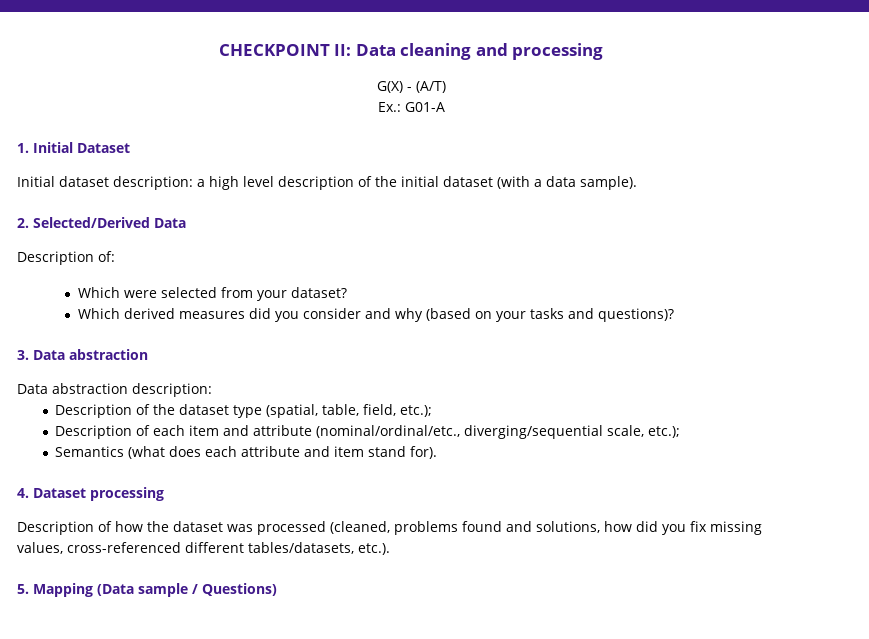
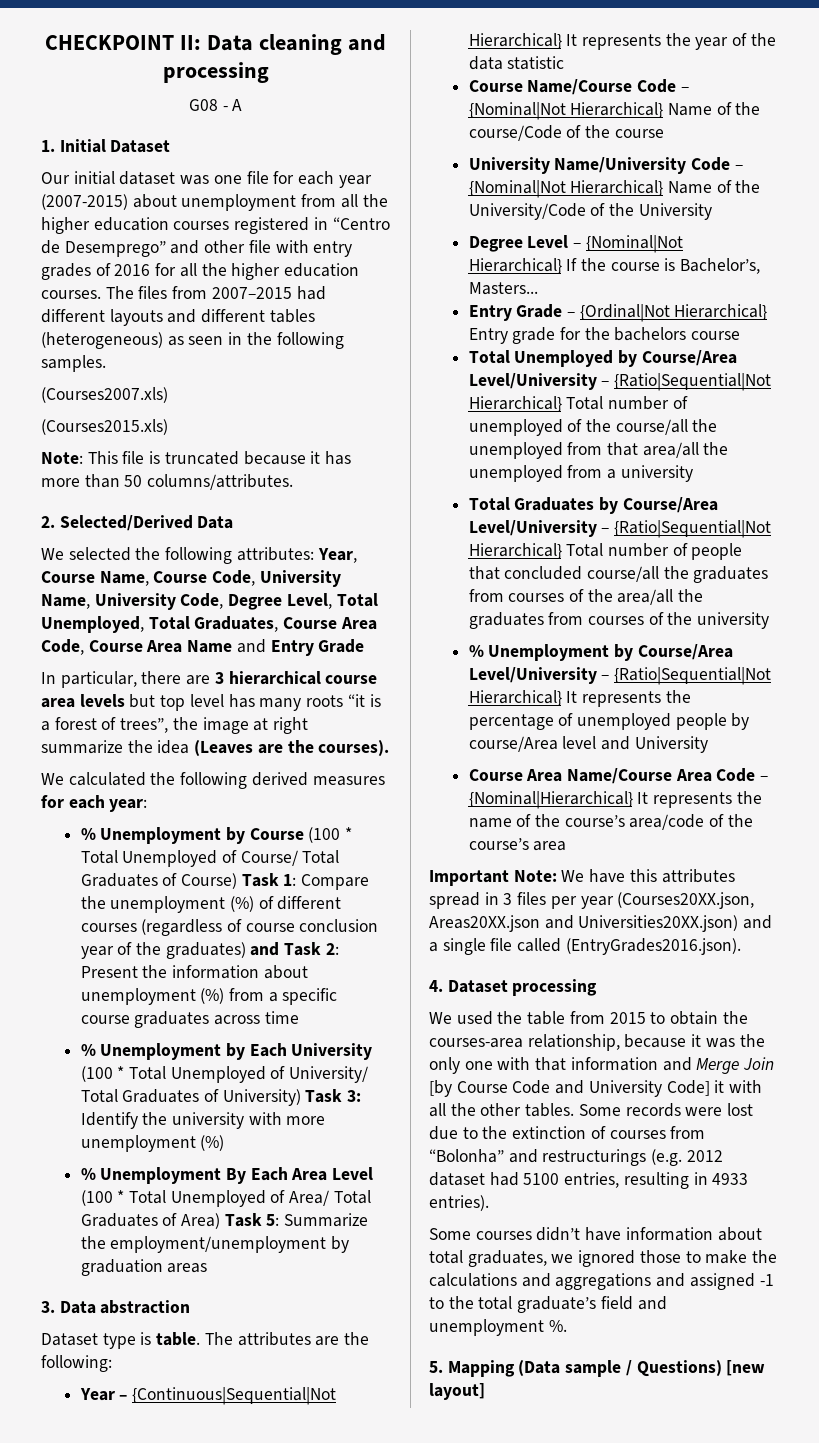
[376,81,446,93] [377,102,445,112] [17,142,130,153] [17,176,637,190] [17,217,186,228] [17,251,115,265] [77,287,347,301] [77,308,674,322] [17,349,148,360] [17,383,212,397] [54,404,432,418] [54,425,680,439] [54,446,437,459] [17,487,164,501] [17,521,762,535] [17,542,390,555] G(X) - (A/T) // Ex.: G01-A // 1. Initial Dataset // Initial dataset description: a high level description of the initial dataset (with a data sample). // 2. Selected/Derived Data // Description of: // Which were selected from your dataset? // Which derived measures did you consider and why (based on your tasks and questions)? // 3. Data abstraction // Data abstraction description: // Description of the dataset type (spatial, table, field, etc.); // Description of each item and attribute (nominal/ordinal/etc., diverging/sequential scale, etc.); // Semantics (what does each attribute and item stand for). // 4. Dataset processing // Description of how the dataset was processed (cleaned, problems found and solutions, how did you fix missing values, cross-referenced different tables/datasets, etc.). -> [188,99,243,111] [41,139,171,153] [41,171,372,188] [41,194,388,211] [41,217,390,234] [41,240,353,257] [41,263,360,280] [41,286,326,300] [41,309,315,326] [41,332,344,349] [41,355,106,372] [41,387,168,403] [41,419,168,435] [41,451,352,465] [41,474,294,490] [41,515,234,531] [41,547,357,564] [41,570,341,587] [41,593,378,610] [41,616,377,633] [41,639,365,656] [41,671,378,688] [41,694,381,711] [41,717,309,734] [41,740,390,756] [41,772,385,789] [41,795,148,812] [80,827,353,844] [80,850,340,867] [80,873,370,890] [80,896,342,913] [80,919,379,936] [80,942,339,959] [80,965,308,979] [80,988,338,1005] [80,1011,299,1028] [80,1043,373,1060] [80,1066,369,1083] [80,1089,362,1106] [80,1112,326,1129] [80,1135,225,1152] [80,1167,374,1184] [80,1190,371,1207] [80,1213,369,1229] [80,1236,349,1253] [80,1259,208,1276] [41,1300,191,1314] [41,1332,370,1349] [41,1355,112,1372] [79,1387,336,1405] [468,33,776,50] [468,56,565,70] [468,79,689,95] [468,102,761,120] [468,125,664,141] [468,157,743,174] [468,180,761,198] [468,203,712,220] [468,235,683,253] [468,258,761,274] [468,282,538,295] [468,304,768,322] [468,327,741,344] [468,350,737,367] [468,373,771,391] [468,396,688,412] [468,419,718,436] [468,442,729,459] [468,465,693,482] [468,497,718,514] [468,520,771,538] [468,543,743,560] [468,566,769,583] [468,589,704,605] [468,612,770,629] [468,644,733,661] [468,667,771,685] [468,690,691,707] [468,713,750,730] [468,736,708,753] [468,768,769,784] [468,791,762,809] [468,814,753,830] [468,838,567,851] [429,869,735,886] [429,892,755,909] [429,915,773,932] [429,938,741,955] [429,979,598,996] [429,1011,748,1025] [429,1034,765,1051] [429,1057,775,1074] [429,1080,763,1097] [429,1103,754,1117] [429,1126,706,1140] [429,1149,723,1166] [429,1172,749,1189] [429,1195,489,1211] [429,1227,762,1241] [429,1250,778,1267] [429,1273,774,1290] [429,1296,667,1313] [429,1319,567,1336] G08 - A // 1. Initial Dataset // Our initial dataset was one file for each year (2007-2015) about unemployment from all the higher education courses registered in “Centro de Desemprego” and other file with entry grades of 2016 for all the higher education courses. The files from 2007–2015 had different layouts and different tables (heterogeneous) as seen in the following samples. // (Courses2007.xls) // (Courses2015.xls) // Note: This file is truncated because it has more than 50 columns/attributes. // 2. Selected/Derived Data // We selected the following attributes: Year, Course Name, Course Code, University Name, University Code, Degree Level, Total Unemployed, Total Graduates, Course Area Code, Course Area Name and Entry Grade // In particular, there are 3 hierarchical course area levels but top level has many roots “it is a forest of trees”, the image at right summarize the idea (Leaves are the courses). // We calculated the following derived measures for each year: // % Unemployment by Course (100 * Total Unemployed of Course/ Total Graduates of Course) Task 1: Compare the unemployment (%) of different courses (regardless of course conclusion year of the graduates) and Task 2: Present the information about unemployment (%) from a specific course graduates across time // % Unemployment by Each University (100 * Total Unemployed of University/ Total Graduates of University) Task 3: Identify the university with more unemployment (%) // % Unemployment By Each Area Level (100 * Total Unemployed of Area/ Total Graduates of Area) Task 5: Summarize the employment/unemployment by graduation areas // 3. Data abstraction // Dataset type is table. The attributes are the following: // Year – {Continuous|Sequential|Not Hierarchical} It represents the year of the data statistic // Course Name/Course Code – {Nominal|Not Hierarchical} Name of the course/Code of the course // University Name/University Code – {Nominal|Not Hierarchical} Name of the University/Code of the University // Degree Level – {Nominal|Not Hierarchical} If the course is Bachelor’s, Masters... // Entry Grade – {Ordinal|Not Hierarchical} Entry grade for the bachelors course // Total Unemployed by Course/Area Level/University – {Ratio|Sequential|Not Hierarchical} Total number of unemployed of the course/all the unemployed from that area/all the unemployed from a university // Total Graduates by Course/Area Level/University – {Ratio|Sequential|Not Hierarchical} Total number of people that concluded course/all the graduates from courses of the area/all the graduates from courses of the university // % Unemployment by Course/Area Level/University – {Ratio|Sequential|Not Hierarchical} It represents the percentage of unemployed people by course/Area level and University // Course Area Name/Course Area Code – {Nominal|Hierarchical} It represents the name of the course’s area/code of the course’s area // Important Note: We have this attributes spread in 3 files per year (Courses20XX.json, Areas20XX.json and Universities20XX.json) and a single file called (EntryGrades2016.json). // 4. Dataset processing // We used the table from 2015 to obtain the courses-area relationship, because it was the only one with that information and Merge Join [by Course Code and University Code] it with all the other tables. Some records were lost due to the extinction of courses from “Bolonha” and restructurings (e.g. 2012 dataset had 5100 entries, resulting in 4933 entries). // Some courses didn’t have information about total graduates, we ignored those to make the calculations and aggregations and assigned -1 to the total graduate’s field and unemployment %.
(277, 589) none -> [726,1360,766,1376] [429,1383,485,1400] [new layout]

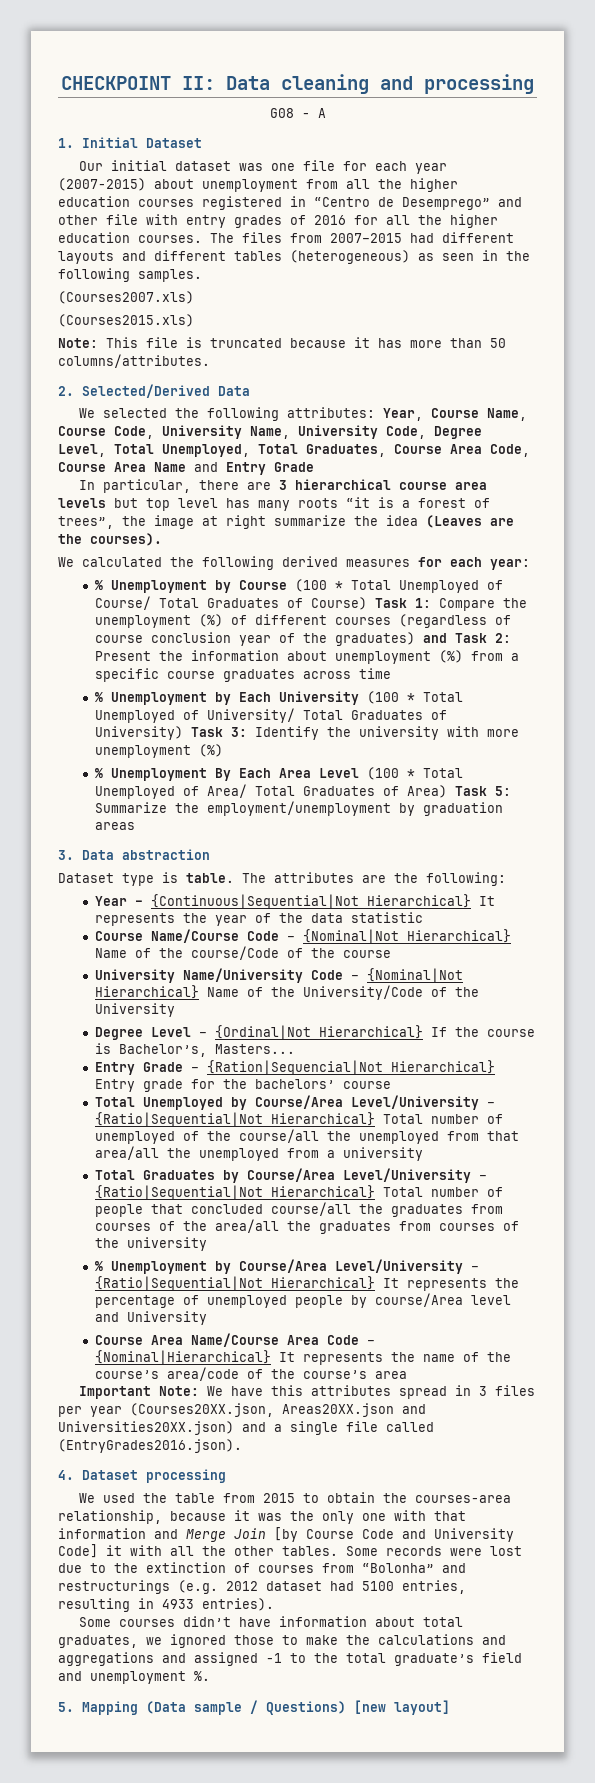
[585,235,683,253] {Nominal|Not -> [214,1025,311,1039] {Ordinal|Not
[579,304,670,322] {Ordinal|Not -> [206,1060,383,1075] {Ration|Sequencial|Not
[614,327,687,341] bachelors -> [254,1079,335,1089] bachelors’

